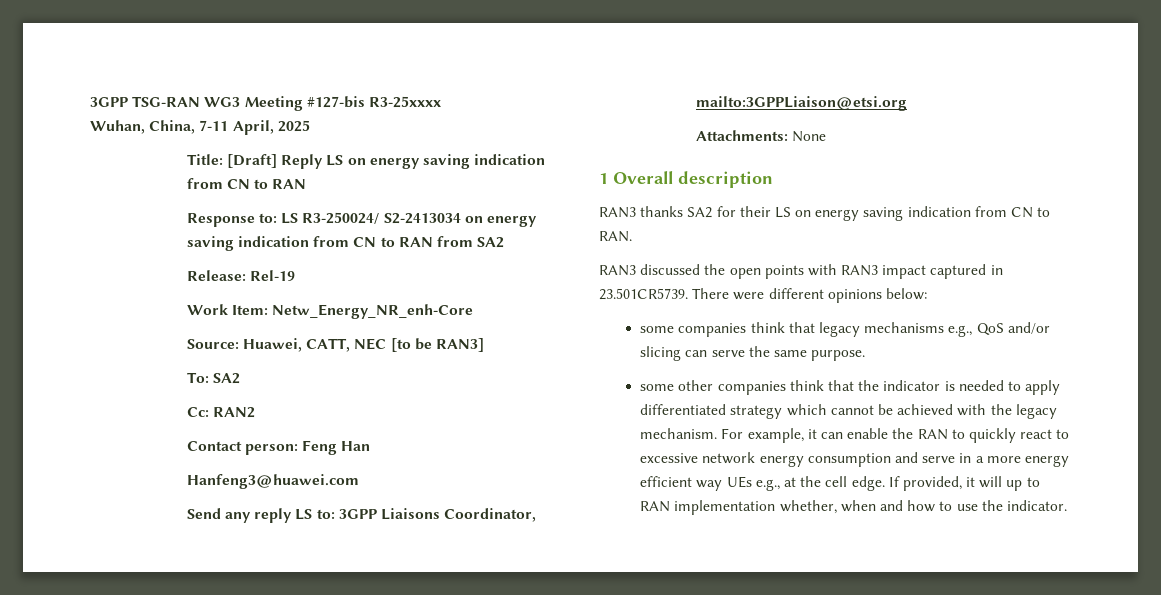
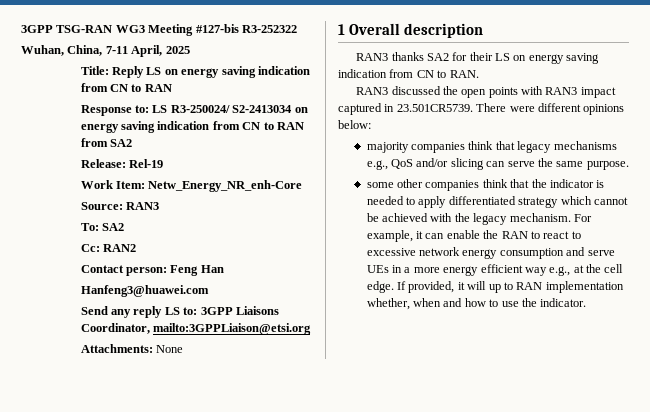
[368,96,441,108] R3-25xxxx -> [241,25,297,33] R3-252322
[227,154,278,168] [Draft] -> (109, 70) none
[243,338,484,352] Huawei, CATT, NEC [to be RAN3] -> [126,202,160,210] RAN3
[640,326,675,333] some -> [366,142,409,153] majority
[968,428,1016,443] quickly -> (540, 235) none
(956, 459) none -> [366,265,389,273] UEs
[726,476,752,488] UEs -> (547, 271) none

